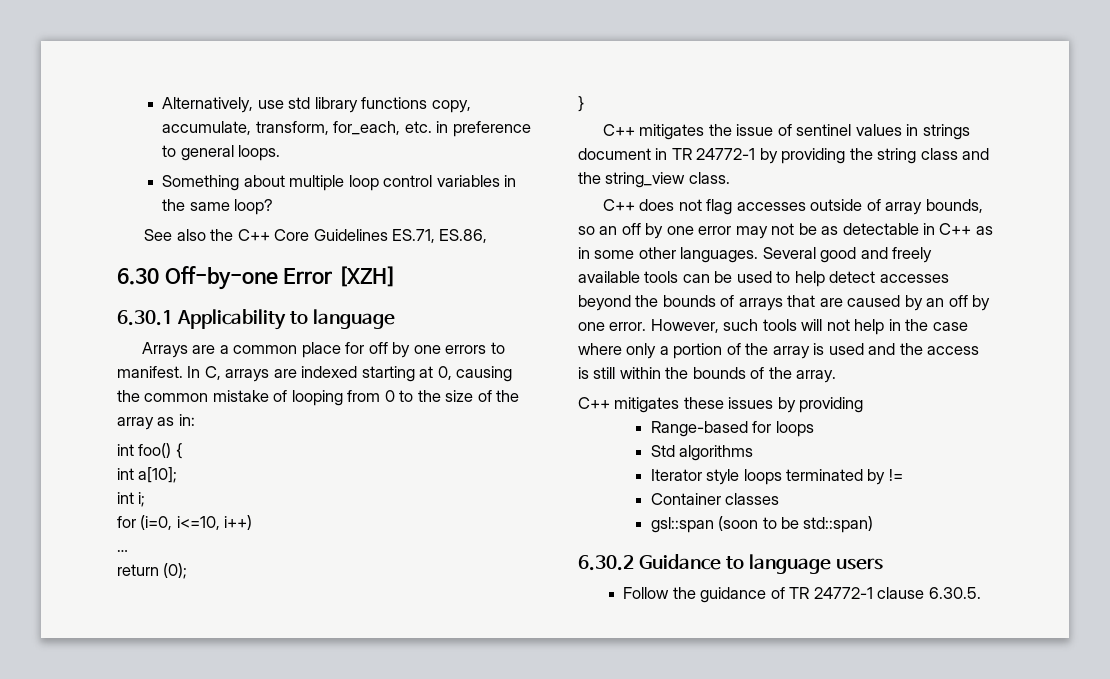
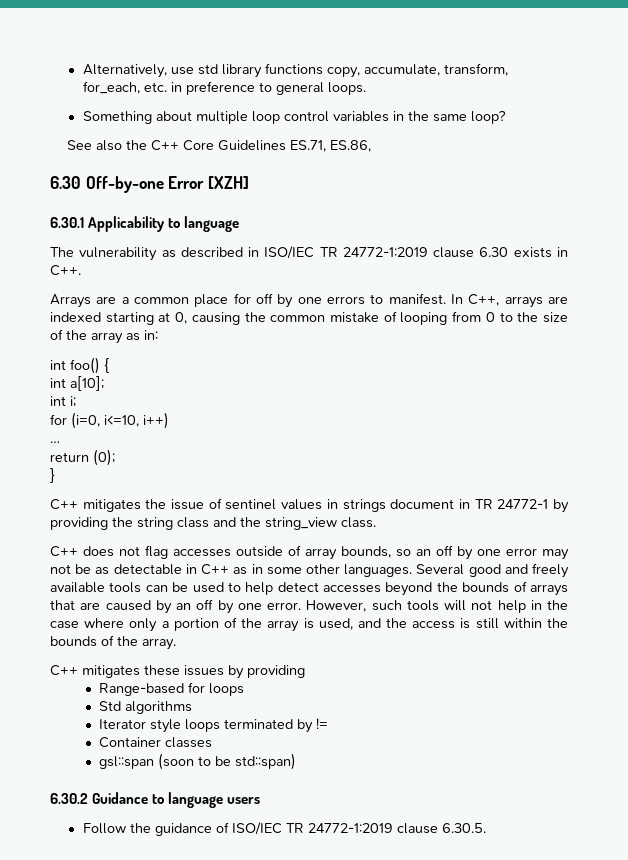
(395, 319) none -> [50,246,568,261] [50,265,81,276] // The vulnerability as described in ISO/IEC TR 24772-1:2019 clause 6.30 exists in C++.
[204,366,221,380] C, -> [468,294,500,306] C++,
[828,343,864,355] used -> [318,618,353,630] used,
[789,587,873,599] TR 24772-1 -> [231,822,393,835] ISO/IEC TR 24772-1:2019

